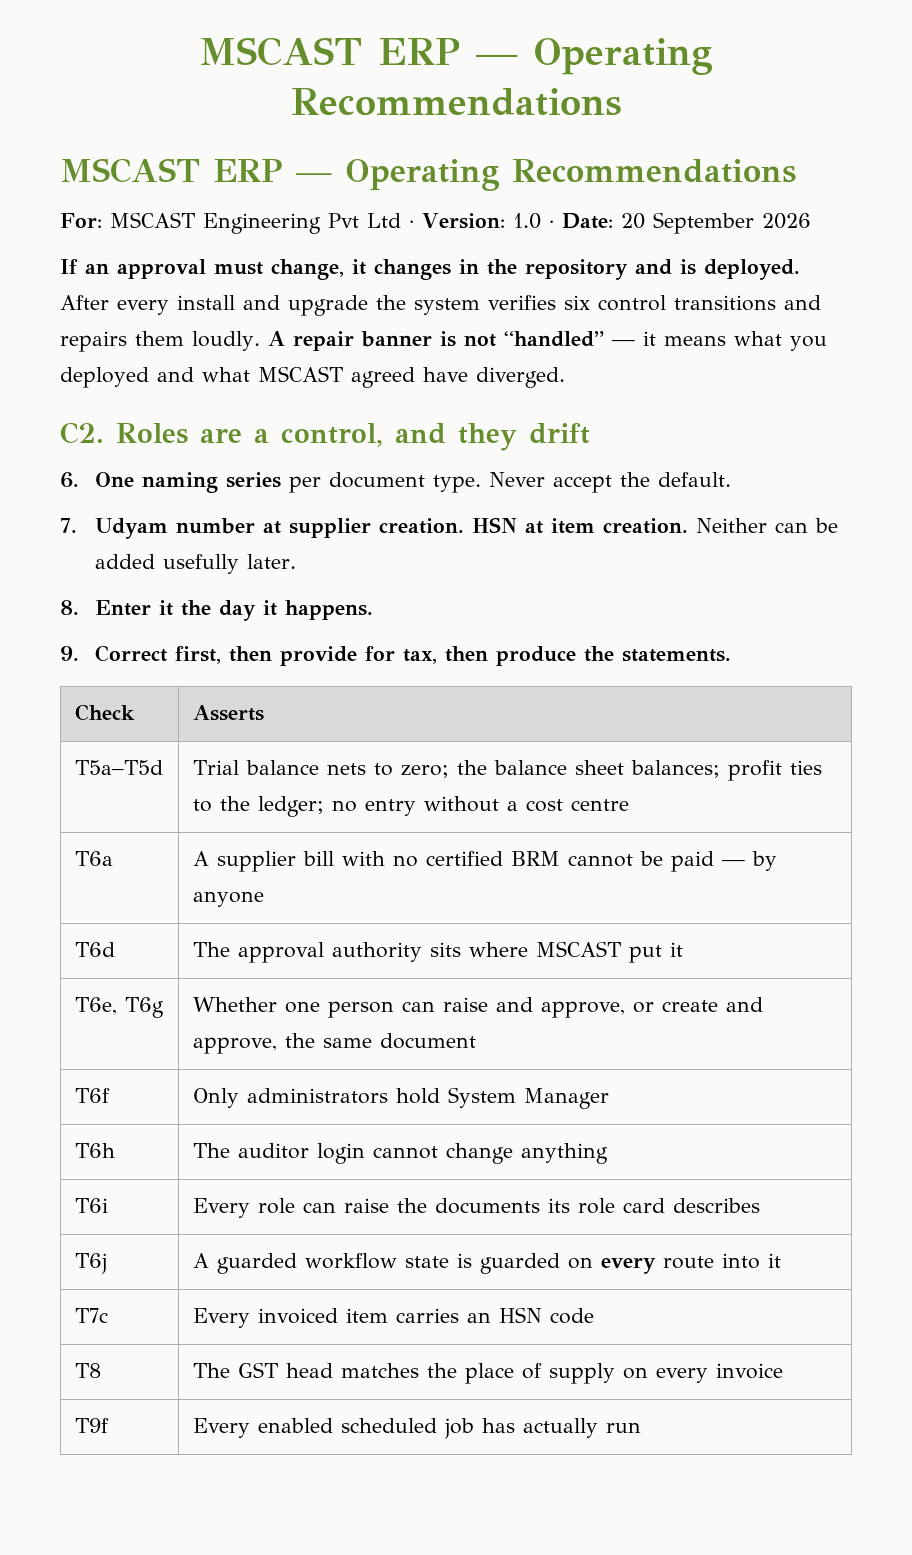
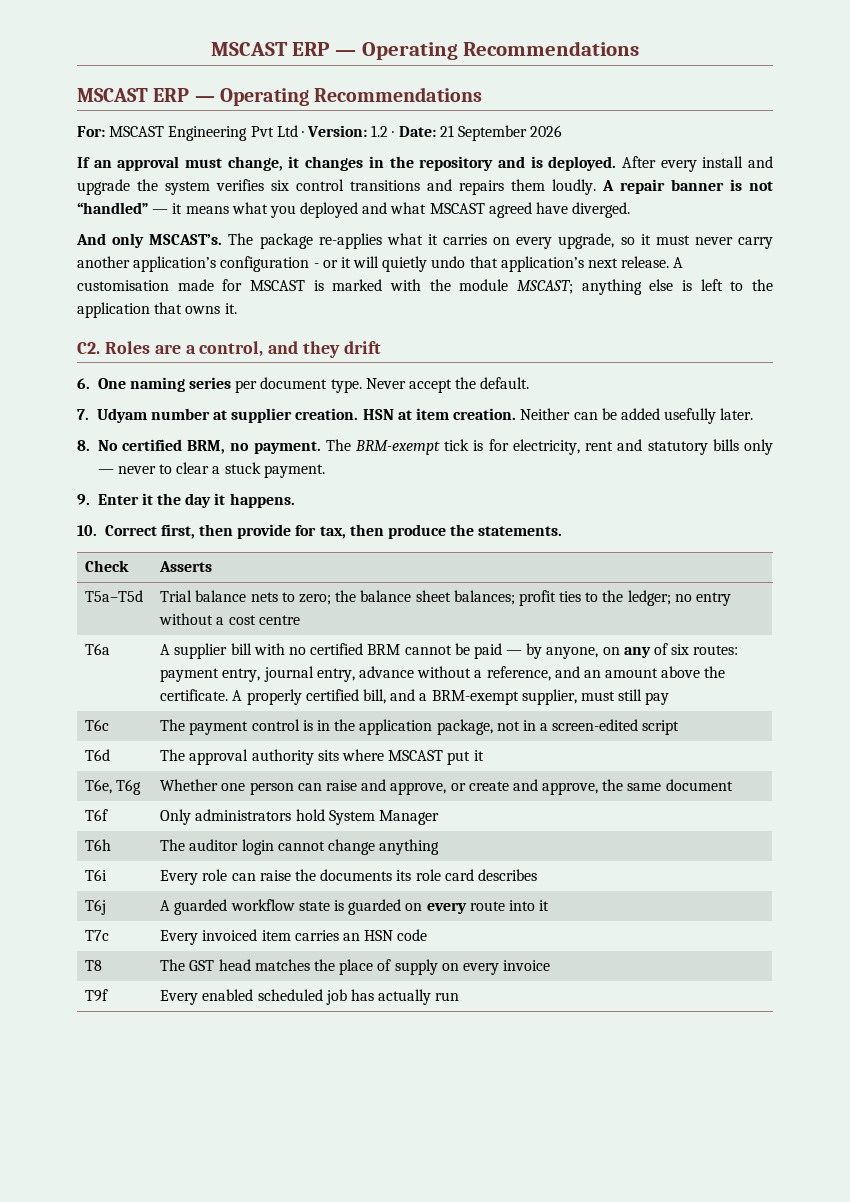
[512,213,541,229] 1.0 -> [371,125,389,137] 1.2
[620,213,645,229] 20 -> [439,125,454,137] 21
(565, 377) none -> [76,233,773,249] [77,256,684,272] [77,279,773,295] [77,302,237,318] // And only MSCAST’s. The package re-applies what it carries on every upgrade, so it must never carry another application’s configuration - or it will quietly undo that application’s next release. A customisation made for MSCAST is marked with the module MSCAST; anything else is left to the application that owns it.
(79, 607) none -> [97,439,774,455] [97,462,325,478] [77,494,90,505] No certified BRM, no payment. The BRM-exempt tick is for electricity, rent and statutory bills only — never to clear a stuck payment. // 9.
[60,646,79,661] 9. -> [77,525,97,536] 10.
[192,891,264,907] anyone -> [546,643,739,659] [160,666,726,682] [160,689,670,705] [85,719,110,731] [160,719,680,735] anyone, on any of six routes: payment entry, journal entry, advance without a reference, and an amount above the certificate. A properly certified bill, and a BRM-exempt supplier, must still pay // T6c | The payment control is in the application package, not in a screen-edited script

